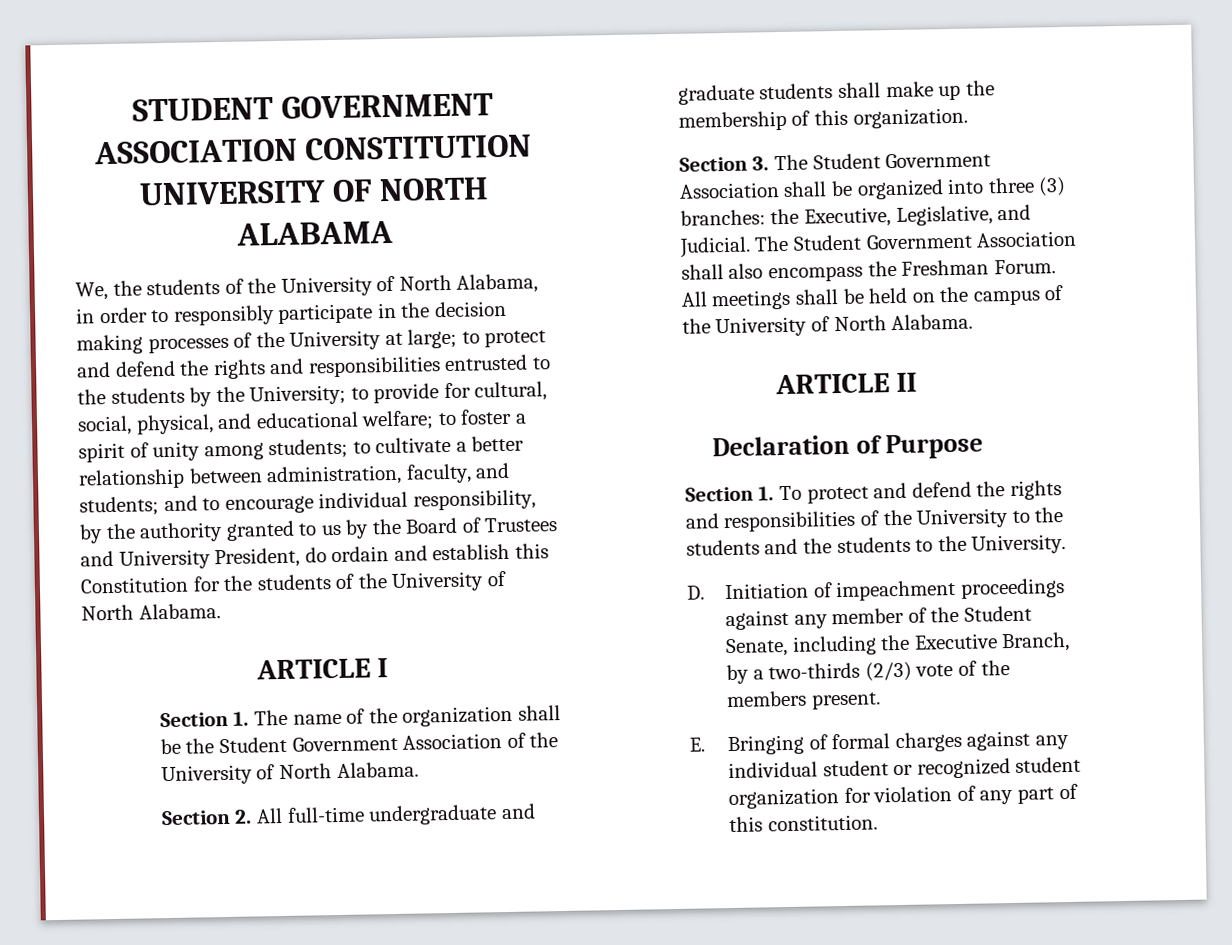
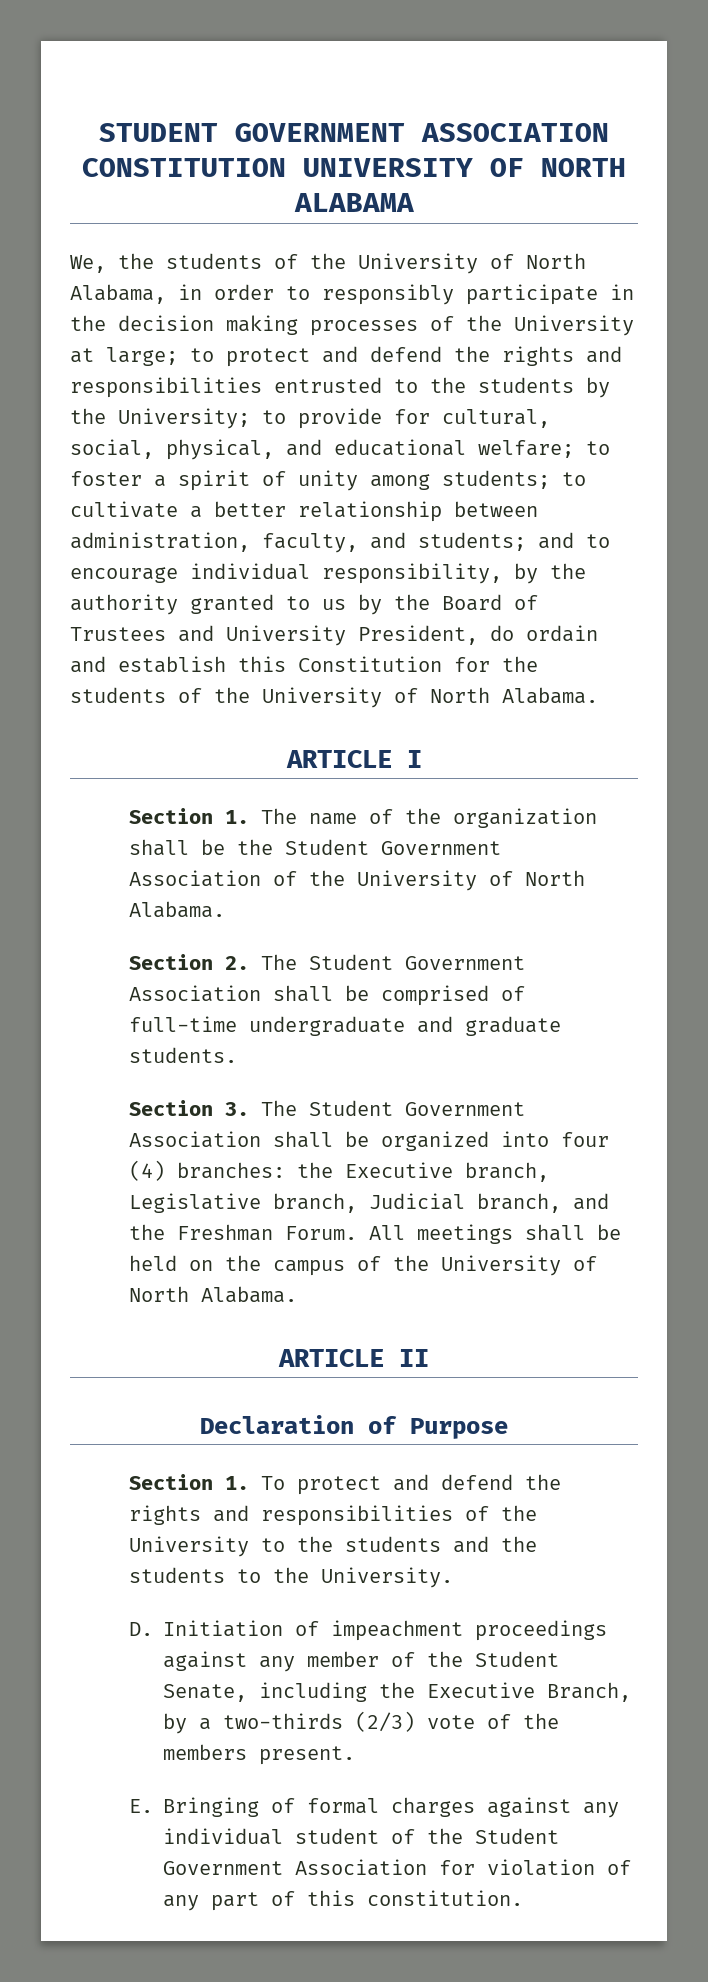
[255,803,536,826] [677,80,995,105] [677,107,968,132] All full-time undergraduate and graduate students shall make up the membership of this organization. -> [261,954,526,970] [129,985,526,1006] [129,1016,562,1036] [129,1047,238,1063] The Student Government Association shall be comprised of full-time undergraduate and graduate students.
[987,176,1067,197] [679,204,1032,228] [678,230,1078,258] [680,263,863,283] three (3) branches: the Executive, Legislative, and Judicial. The Student Government Association shall also encompass -> [561,1132,610,1147] [129,1160,550,1182] [129,1193,610,1213] four (4) branches: the Executive branch, Legislative branch, Judicial branch, and
[893,756,1082,779] [728,788,840,810] or recognized student organization -> [391,1828,560,1844] [163,1859,428,1876] of the Student Government Association

